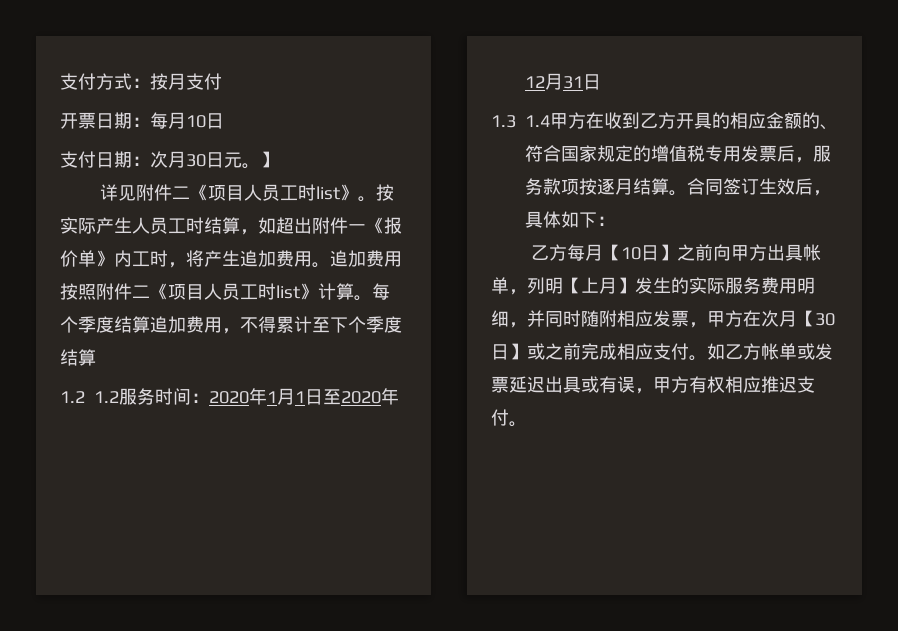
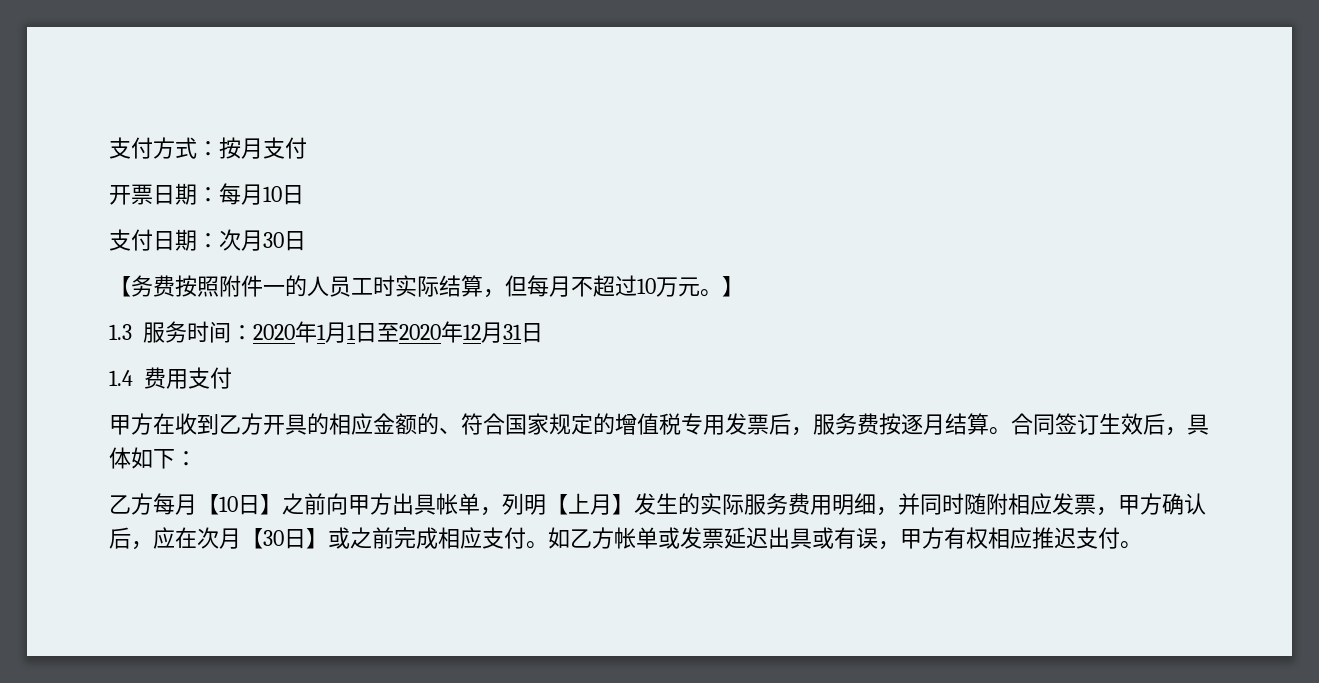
[224,151,278,169] [99,184,394,202] [60,217,402,235] [60,250,402,268] [60,283,390,301] [60,316,402,334] [60,349,96,366] [60,391,119,403] 元。】 // 详见附件二《项目人员工时list》。按实际产生人员工时结算，如超出附件一《报价单》内工时，将产生追加费用。追加费用按照附件二《项目人员工时list》计算。每个季度结算追加费用，不得累计至下个季度结算 // 1.2 1.2 -> [109,275,744,298] [109,324,132,340] // 【务费按照附件一的人员工时实际结算，但每月不超过10万元。】 // 1.3
[491,115,550,128] 1.3 1.4 -> [109,367,232,389] 1.4费用支付 //
[543,178,579,195] 款项 -> [857,413,879,435] 费
(743, 318) none -> [1162,493,1206,515] [109,527,175,550] 确认后，应

